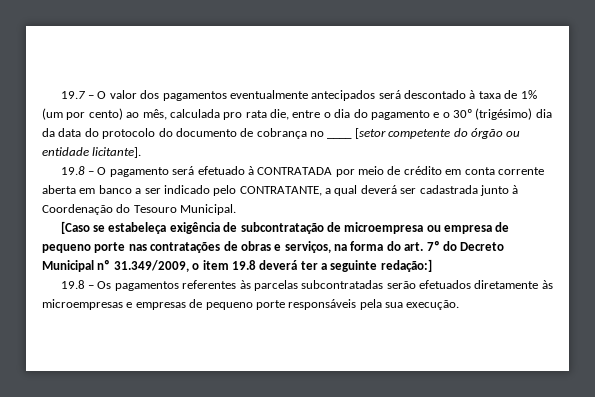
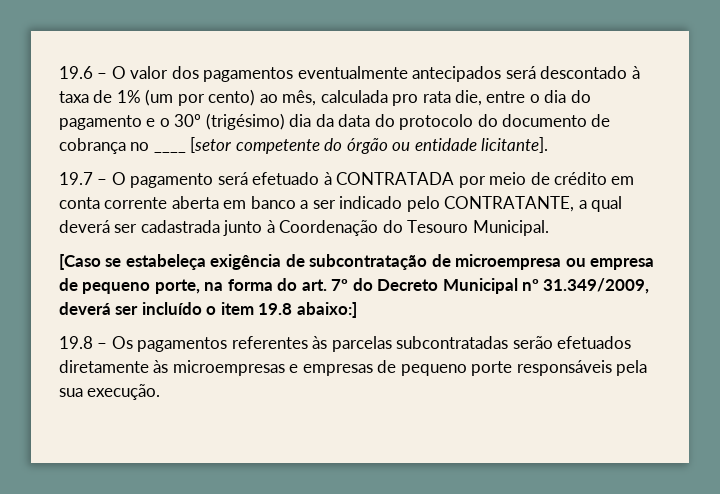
[60,91,85,99] 19.7 -> [59,66,93,79] 19.6
[60,166,85,175] 19.8 -> [59,172,93,185] 19.7
[94,241,331,253] porte nas contratações de obras e serviços, -> [154,279,200,294] porte,
[192,259,432,272] o item 19.8 deverá ter a seguinte redação:] -> [59,302,357,318] deverá ser incluído o item 19.8 abaixo:]

